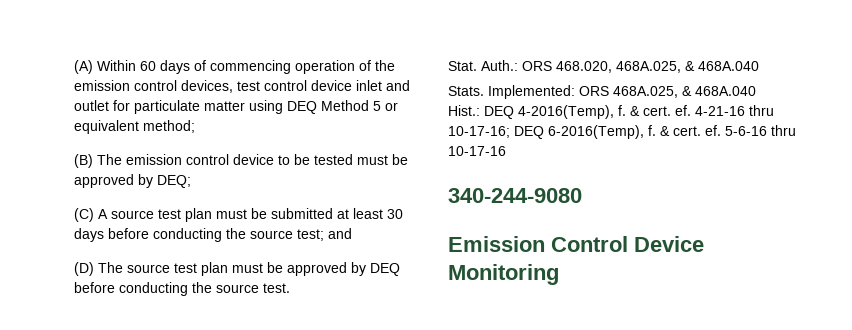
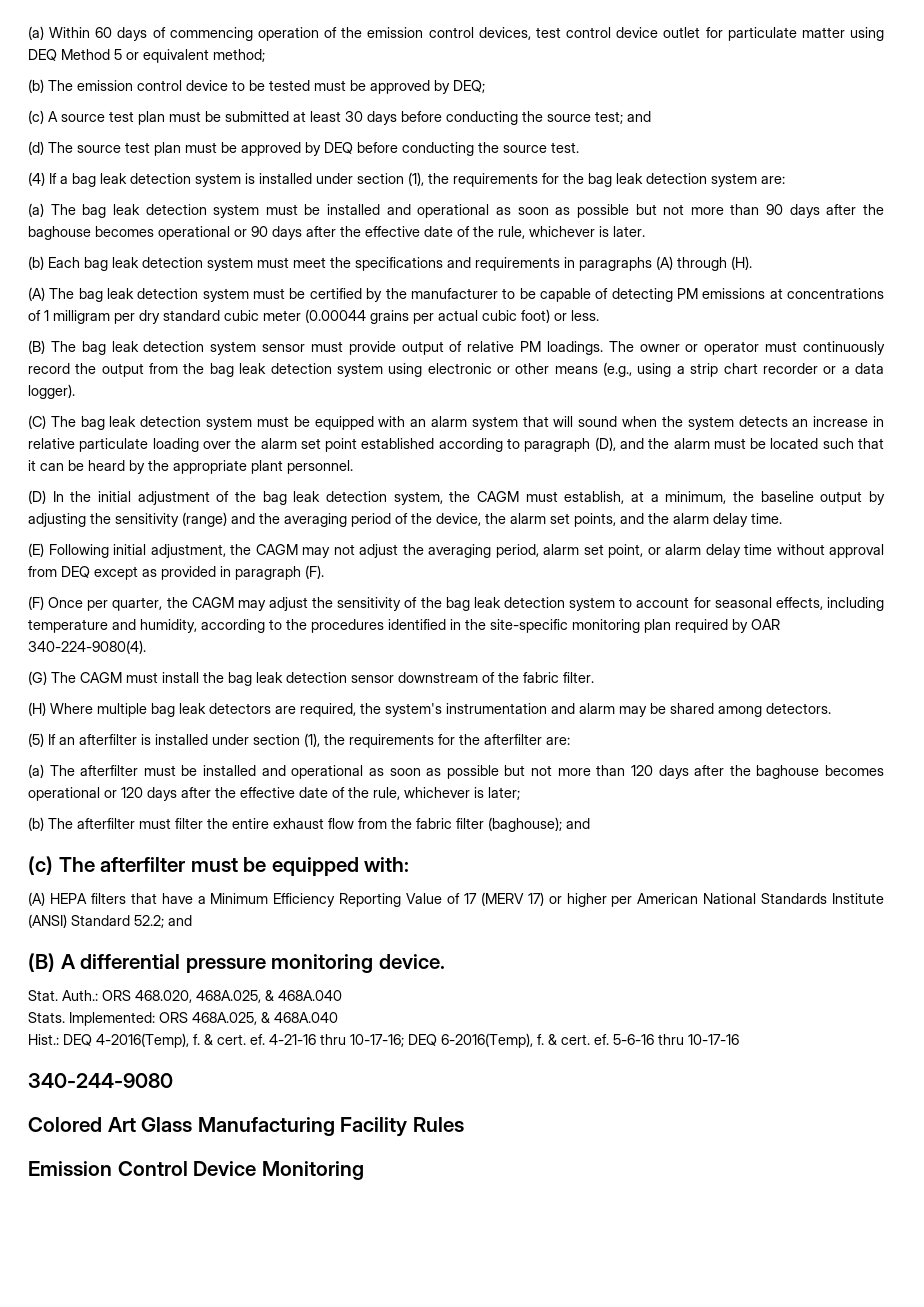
[74,60,93,74] (A) -> [28,26,44,40] (a)
[356,80,410,91] inlet and -> (659, 32) none
[74,154,93,168] (B) -> [28,79,44,93] (b)
[74,208,94,222] (C) -> [28,110,44,124] (c)
[74,262,94,276] (D) -> [28,141,44,155] (d)
(290, 288) none -> [28,172,785,187] [28,203,884,218] [28,226,645,240] [28,256,752,271] [28,287,885,302] [28,309,599,324] [28,340,886,355] [28,362,885,377] [28,384,75,399] [28,415,885,430] [28,437,884,452] [28,460,353,474] [28,490,885,505] [28,512,782,527] [28,543,884,558] [28,565,324,580] [28,596,884,611] [28,619,780,633] [28,640,146,654] [28,671,594,686] [28,702,831,717] [28,733,570,748] [28,764,884,779] [28,787,520,801] [28,817,590,832] [28,856,410,876] [28,892,884,907] [28,914,192,928] [28,953,445,973] // (4) If a bag leak detection system is installed under section (1), the requirements for the bag leak detection system are: // (a) The bag leak detection system must be installed and operational as soon as possible but not more than 90 days after the baghouse becomes operational or 90 days after the effective date of the rule, whichever is later. // (b) Each bag leak detection system must meet the specifications and requirements in paragraphs (A) through (H). // (A) The bag leak detection system must be certified by the manufacturer to be capable of detecting PM emissions at concentrations of 1 milligram per dry standard cubic meter (0.00044 grains per actual cubic foot) or less. // (B) The bag leak detection system sensor must provide output of relative PM loadings. The owner or operator must continuously record the output from the bag leak detection system using electronic or other means (e.g., using a strip chart recorder or a data logger). // (C) The bag leak detection system must be equipped with an alarm system that will sound when the system detects an increase in relative particulate loading over the alarm set point established according to paragraph (D), and the alarm must be located such that it can be heard by the appropriate plant personnel. // (D) In the initial adjustment of the bag leak detection system, the CAGM must establish, at a minimum, the baseline output by adjusting the sensitivity (range) and the averaging period of the device, the alarm set points, and the alarm delay time. // (E) Following initial adjustment, the CAGM may not adjust the averaging period, alarm set point, or alarm delay time without approval from DEQ except as provided in paragraph (F). // (F) Once per quarter, the CAGM may adjust the sensitivity of the bag leak detection system to account for seasonal effects, including temperature and humidity, according to the procedures identified in the site-specific monitoring plan required by OAR 340-224-9080(4). // (G) The CAGM must install the bag leak detection sensor downstream of the fabric filter. // (H) Where multiple bag leak detectors are required, the system's instrumentation and alarm may be shared among detectors. // (5) If an afterfilter is installed under section (1), the requirements for the afterfilter are: // (a) The afterfilter must be installed and operational as soon as possible but not more than 120 days after the baghouse becomes operational or 120 days after the effective date of the rule, whichever is later; // (b) The afterfilter must filter the entire exhaust flow from the fabric filter (baghouse); and // (c) The afterfilter must be equipped with: // (A) HEPA filters that have a Minimum Efficiency Reporting Value of 17 (MERV 17) or higher per American National Standards Institute (ANSI) Standard 52.2; and // (B) A differential pressure monitoring device.
(582, 195) none -> [28,1117,464,1137] // Colored Art Glass Manufacturing Facility Rules

